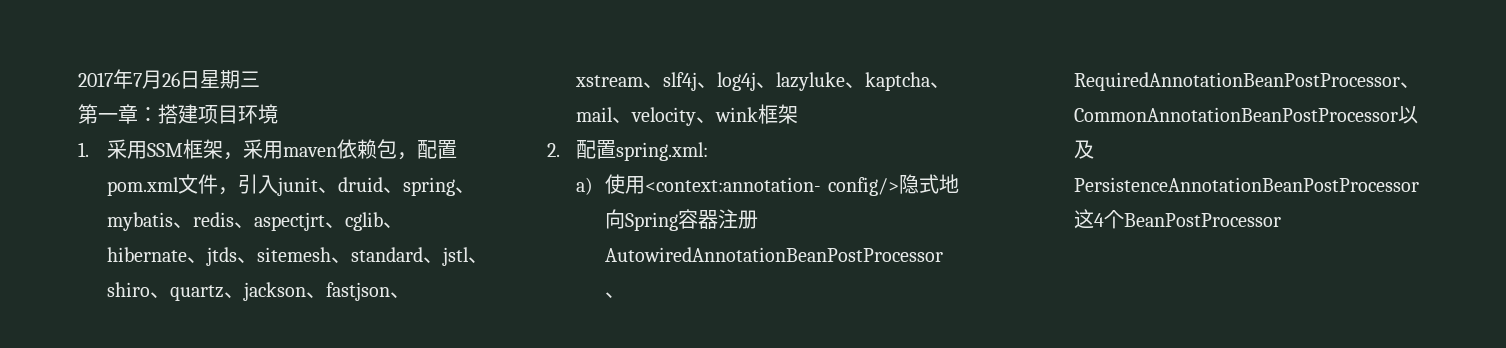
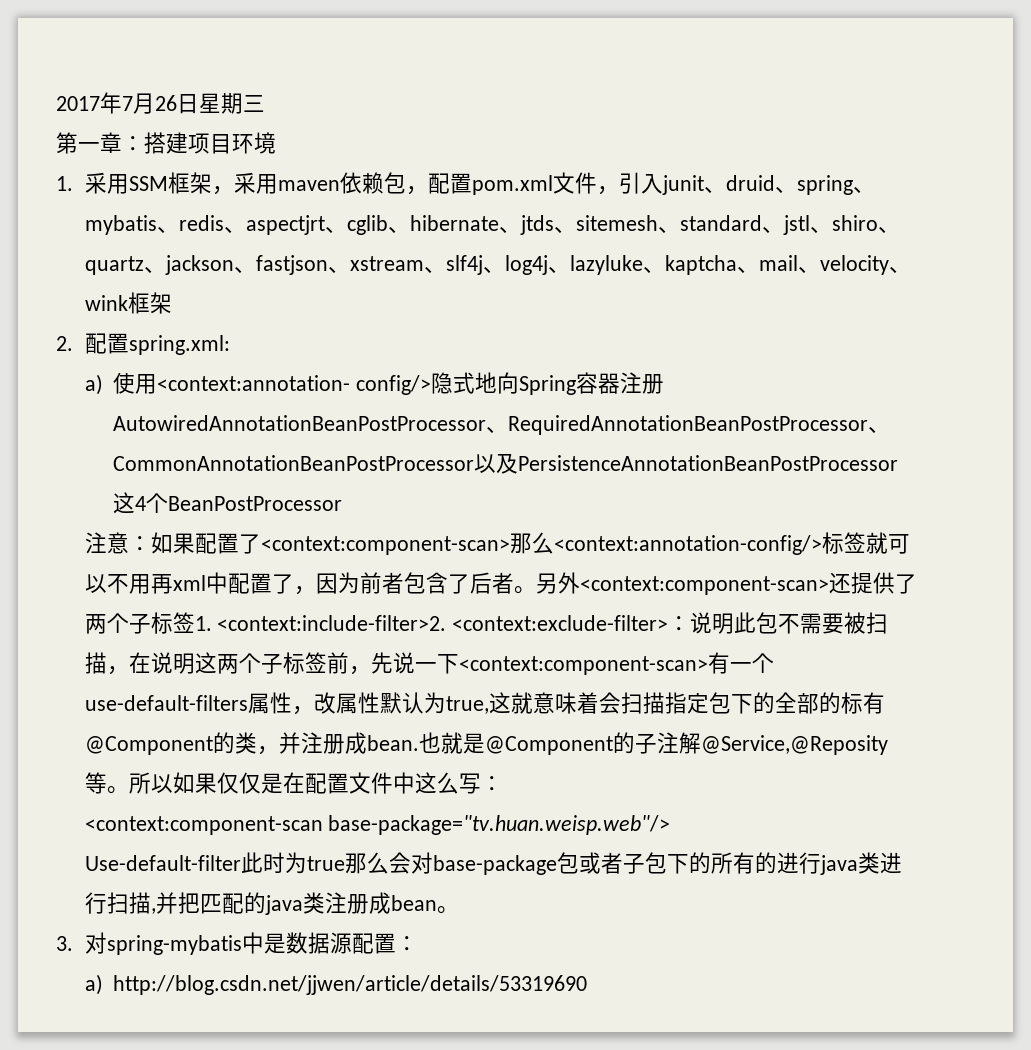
(1281, 220) none -> [84,532,910,555] [84,572,917,595] [84,612,889,634] [84,652,774,675] [84,692,885,715] [84,732,888,755] [84,772,503,794] [84,815,671,835] [84,852,902,875] [84,892,459,915] [56,932,418,955] [84,974,588,995] // 注意：如果配置了<context:component-scan>那么<context:annotation-config/>标签就可以不用再xml中配置了，因为前者包含了后者。另外<context:component-scan>还提供了两个子标签1. <context:include-filter>2. <context:exclude-filter>：说明此包不需要被扫描，在说明这两个子标签前，先说一下<context:component-scan>有一个use-default-filters属性，改属性默认为true,这就意味着会扫描指定包下的全部的标有@Component的类，并注册成bean.也就是@Component的子注解@Service,@Reposity等。所以如果仅仅是在配置文件中这么写： // <context:component-scan base-package="tv.huan.weisp.web"/> // Use-default-filter此时为true那么会对base-package包或者子包下的所有的进行java类进行扫描,并把匹配的java类注册成bean。 // 3.对spring-mybatis中是数据源配置： // a) http://blog.csdn.net/jjwen/article/details/53319690

